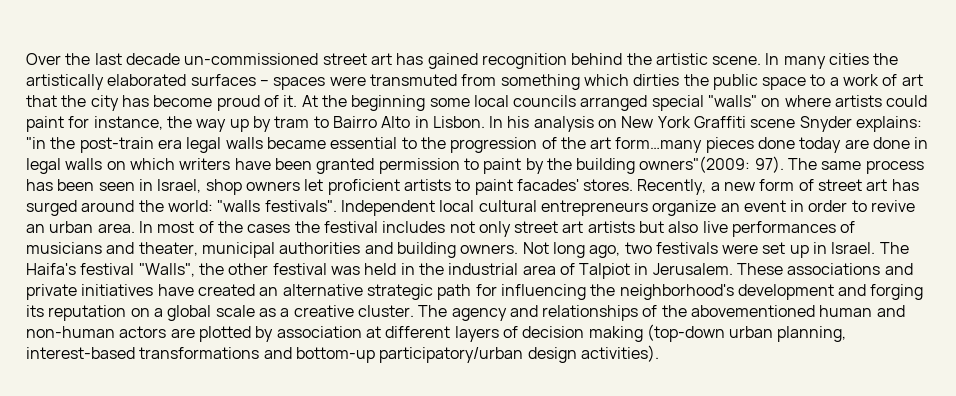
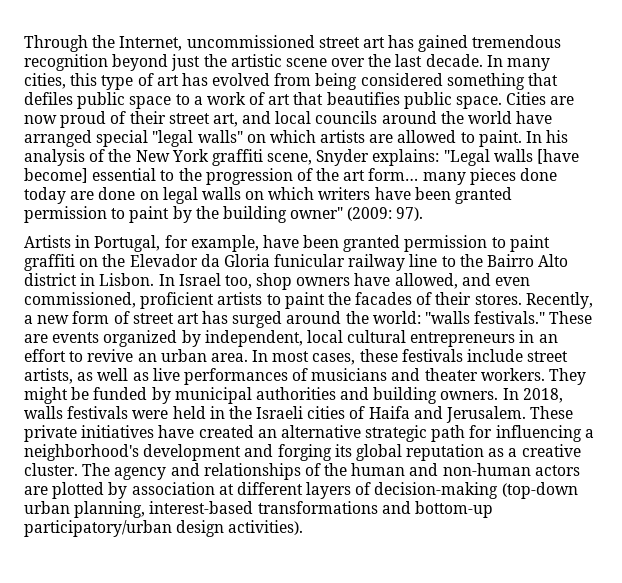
[26,53,899,69] [26,74,709,90] Over the last decade un-commissioned street art has gained recognition behind the artistic scene. In many cities the artistically elaborated surfaces – spaces were transmuted from something which dirties the -> [24,35,562,52] [24,54,551,71] [24,73,559,90] [24,92,73,105] Through the Internet, uncommissioned street art has gained tremendous recognition beyond just the artistic scene over the last decade. In many cities, this type of art has evolved from being considered something that defiles
[61,95,928,111] [26,116,923,132] [26,137,326,153] the city has become proud of it. At the beginning some local councils arranged special "walls" on where artists could paint for instance, the way up by tram to Bairro Alto in Lisbon. In his analysis on New York Graffiti scene Snyder explains: "in the post-train era legal walls became -> [326,92,575,109] [24,111,553,128] [24,130,569,147] [24,149,580,166] [24,168,88,183] beautifies public space. Cities are now proud of their street art, and local councils around the world have arranged special "legal walls" on which artists are allowed to paint. In his analysis of the New York graffiti scene, Snyder explains: "Legal walls [have become]
[615,137,703,153] form…many -> [368,168,466,185] form… many
[914,137,929,149] in -> [139,191,159,200] on
[639,156,751,173] owners"(2009: -> [290,207,393,221] owner" (2009:
[788,158,924,174] [26,179,579,195] The same process has been seen in Israel, shop owners let proficient artists to paint facades' -> [24,235,550,252] [24,254,569,271] [24,273,531,290] [24,292,472,309] // Artists in Portugal, for example, have been granted permission to paint graffiti on the Elevador da Gloria funicular railway line to the Bairro Alto district in Lisbon. In Israel too, shop owners have allowed, and even commissioned, proficient artists to paint the facades of their
[264,200,848,216] festivals". Independent local cultural entrepreneurs organize an event in order -> [474,311,593,324] [24,330,558,347] [24,349,66,362] festivals." These are events organized by independent, local cultural entrepreneurs in an effort
[198,221,699,237] of the cases the festival includes not only street art artists but also -> [312,349,569,365] [24,368,149,384] cases, these festivals include street artists, as well as
[138,242,198,256] theater, -> [424,368,587,385] [24,387,171,404] theater workers. They might be funded by
[522,242,909,258] [26,263,913,279] Not long ago, two festivals were set up in Israel. The Haifa's festival "Walls", the other festival was held in the industrial area of Talpiot in Jerusalem. These associations and -> [502,388,563,403] [24,406,574,423] In 2018, walls festivals were held in the Israeli cities of Haifa and Jerusalem. These
[590,284,616,296] the -> [584,429,594,438] a
[48,305,255,321] reputation on a global scale -> [355,444,485,461] global reputation
[691,305,816,317] abovementioned -> (348, 469) none
[522,326,643,342] decision making -> [374,482,499,499] decision-making

